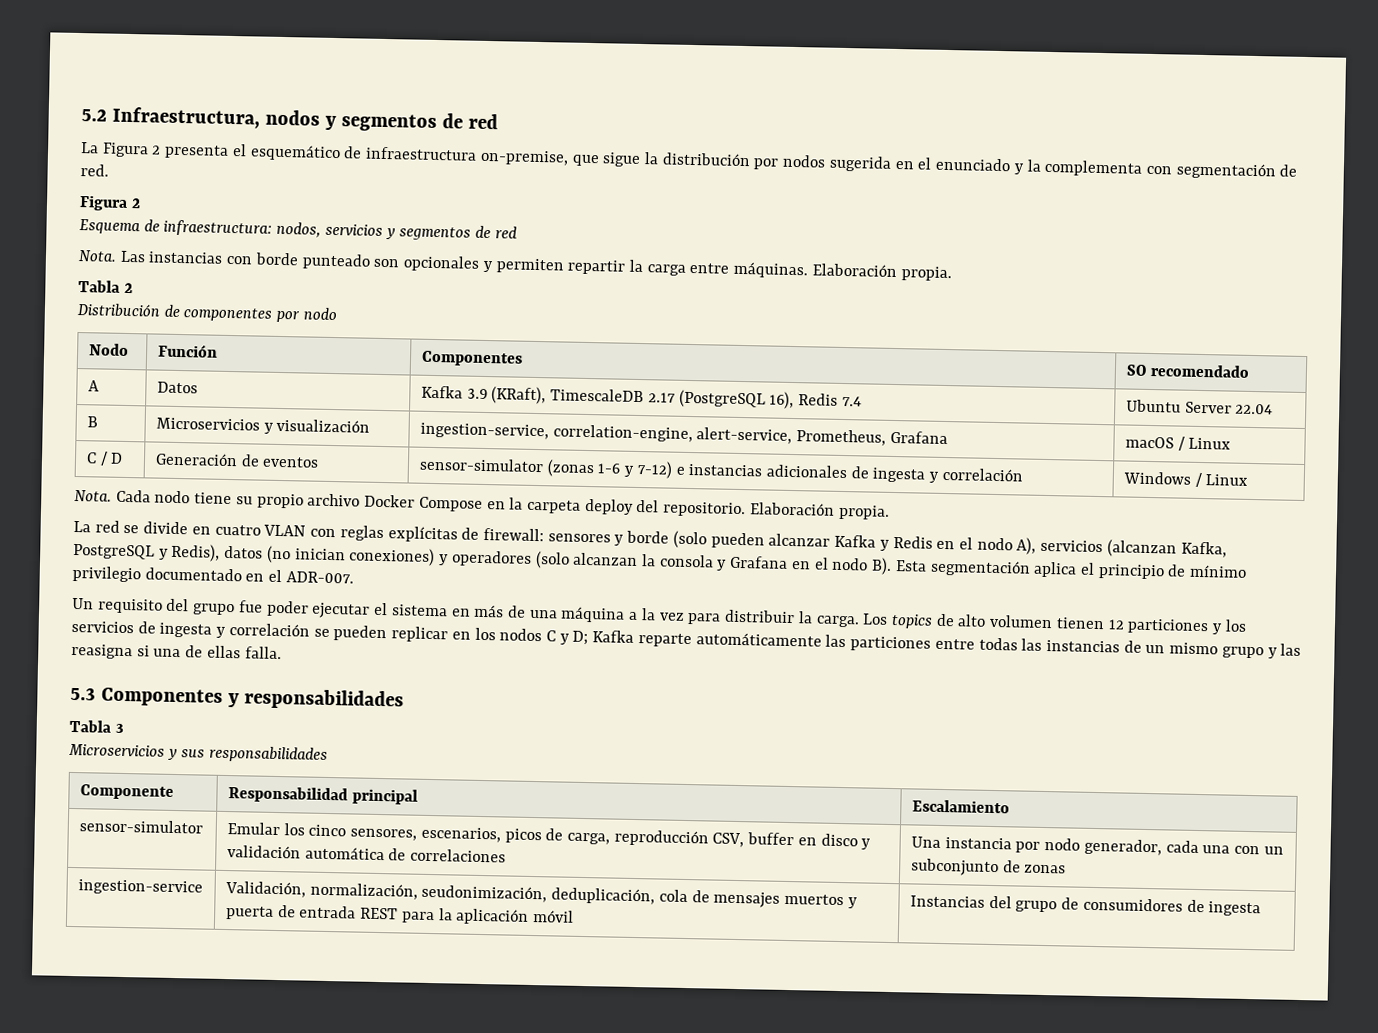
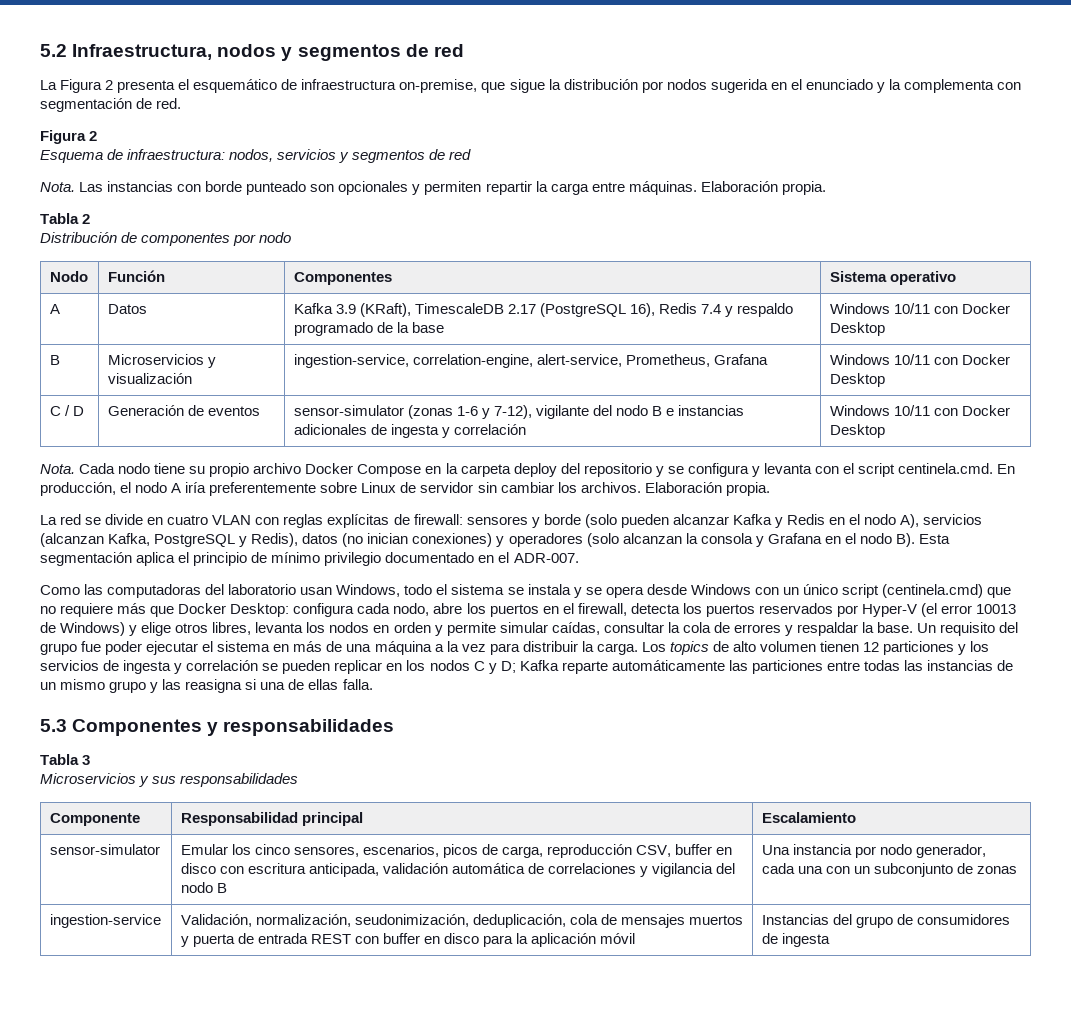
[1125,363,1250,378] SO recomendado -> [829,271,956,285] Sistema operativo
[1125,399,1274,415] | Ubuntu Server 22.04 -> [725,303,794,317] [293,322,444,336] [829,303,1010,314] [829,322,885,336] y respaldo programado de la base | Windows 10/11 con Docker Desktop
[1124,436,1232,451] macOS / Linux -> [829,354,1010,365] [829,373,885,387] Windows 10/11 con Docker Desktop
[636,460,673,479] 7-12) -> [493,405,663,419] 7-12), vigilante del nodo B
[1194,472,1249,488] / Linux -> [893,405,1010,416] [829,424,885,438] 10/11 con Docker Desktop
[663,501,747,518] repositorio. -> [583,463,1016,477] [40,482,641,496] repositorio y se configura y levanta con el script centinela.cmd. En producción, el nodo A iría preferentemente sobre Linux de servidor sin cambiar los archivos.
(354, 577) none -> [40,584,1012,598] [40,603,1017,617] [40,622,914,636] Como las computadoras del laboratorio usan Windows, todo el sistema se instala y se opera desde Windows con un único script (centinela.cmd) que no requiere más que Docker Desktop: configura cada nodo, abre los puertos en el firewall, detecta los puertos reservados por Hyper-V (el error 10013 de Windows) y elige otros libres, levanta los nodos en orden y permite simular caídas, consultar la cola de errores y respaldar la base.
[861,838,872,850] y -> [219,863,379,877] con escritura anticipada,
(507, 855) none -> [640,863,736,877] [180,882,227,893] y vigilancia del nodo B
(399, 913) none -> [354,933,480,944] con buffer en disco

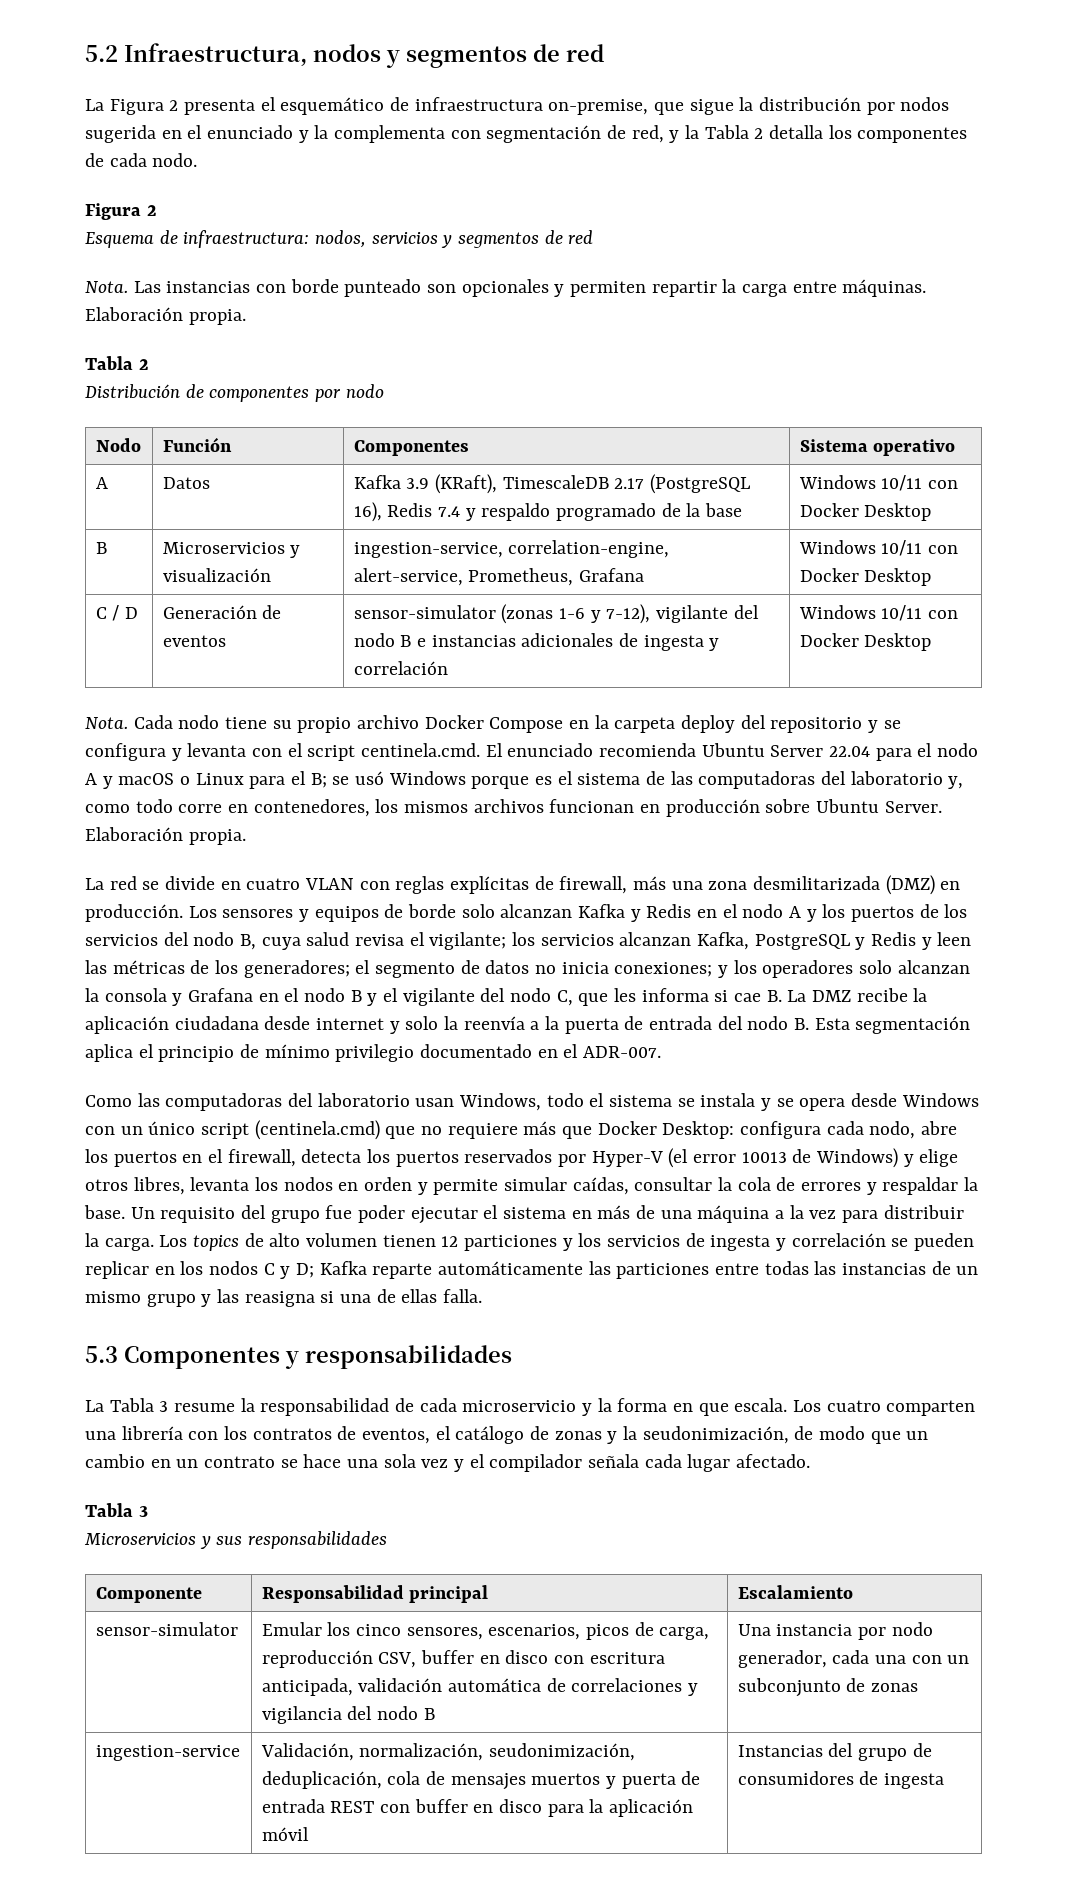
[156,98,182,109] red. -> [631,125,968,143] [85,153,198,167] red, y la Tabla 2 detalla los componentes de cada nodo.
[997,464,1016,474] [40,482,641,496] En producción, el nodo A iría preferentemente sobre Linux de servidor sin cambiar los archivos. -> [485,743,979,761] [85,771,964,789] [85,799,942,817] El enunciado recomienda Ubuntu Server 22.04 para el nodo A y macOS o Linux para el B; se usó Windows porque es el sistema de las computadoras del laboratorio y, como todo corre en contenedores, los mismos archivos funcionan en producción sobre Ubuntu Server.
[413,514,729,528] firewall: sensores y borde (solo pueden alcanzar -> [559,875,961,895] [85,904,573,922] firewall, más una zona desmilitarizada (DMZ) en producción. Los sensores y equipos de borde solo alcanzan
[900,514,983,528] [40,533,619,547] A), servicios (alcanzan Kafka, PostgreSQL y Redis), datos (no inician conexiones) y operadores (solo -> [789,904,968,922] [85,932,972,950] [85,960,893,978] A y los puertos de los servicios del nodo B, cuya salud revisa el vigilante; los servicios alcanzan Kafka, PostgreSQL y Redis y leen las métricas de los generadores; el segmento de datos no inicia conexiones; y los operadores solo
[895,533,915,547] B). -> [350,988,928,1006] [85,1016,810,1034] B y el vigilante del nodo C, que les informa si cae B. La DMZ recibe la aplicación ciudadana desde internet y solo la reenvía a la puerta de entrada del nodo B.
(395, 727) none -> [85,1398,976,1416] [85,1426,929,1444] [85,1454,811,1472] // La Tabla 3 resume la responsabilidad de cada microservicio y la forma en que escala. Los cuatro comparten una librería con los contratos de eventos, el catálogo de zonas y la seudonimización, de modo que un cambio en un contrato se hace una sola vez y el compilador señala cada lugar afectado.

